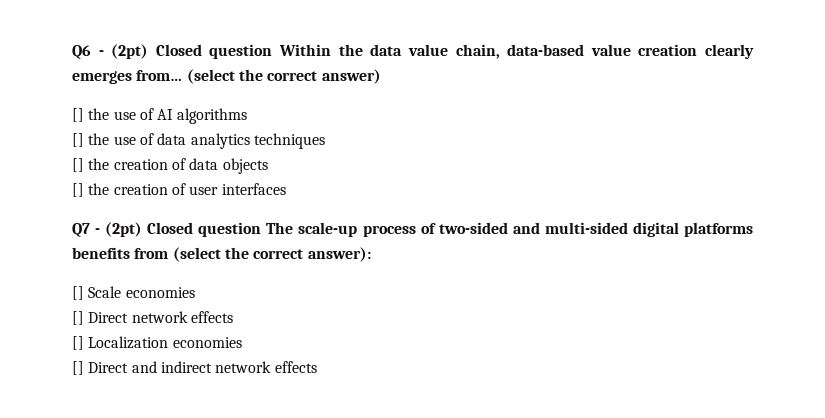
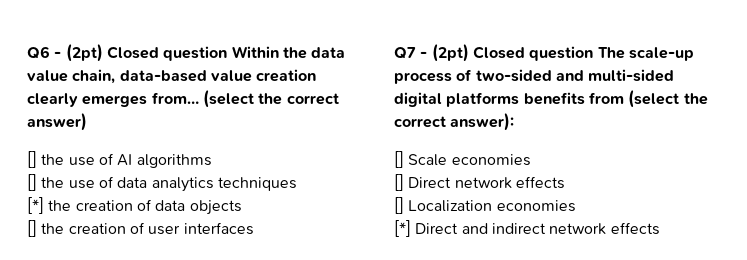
[72,158,84,172] [] -> [27,197,44,214] [*]
[72,361,84,375] [] -> [394,220,411,237] [*]

